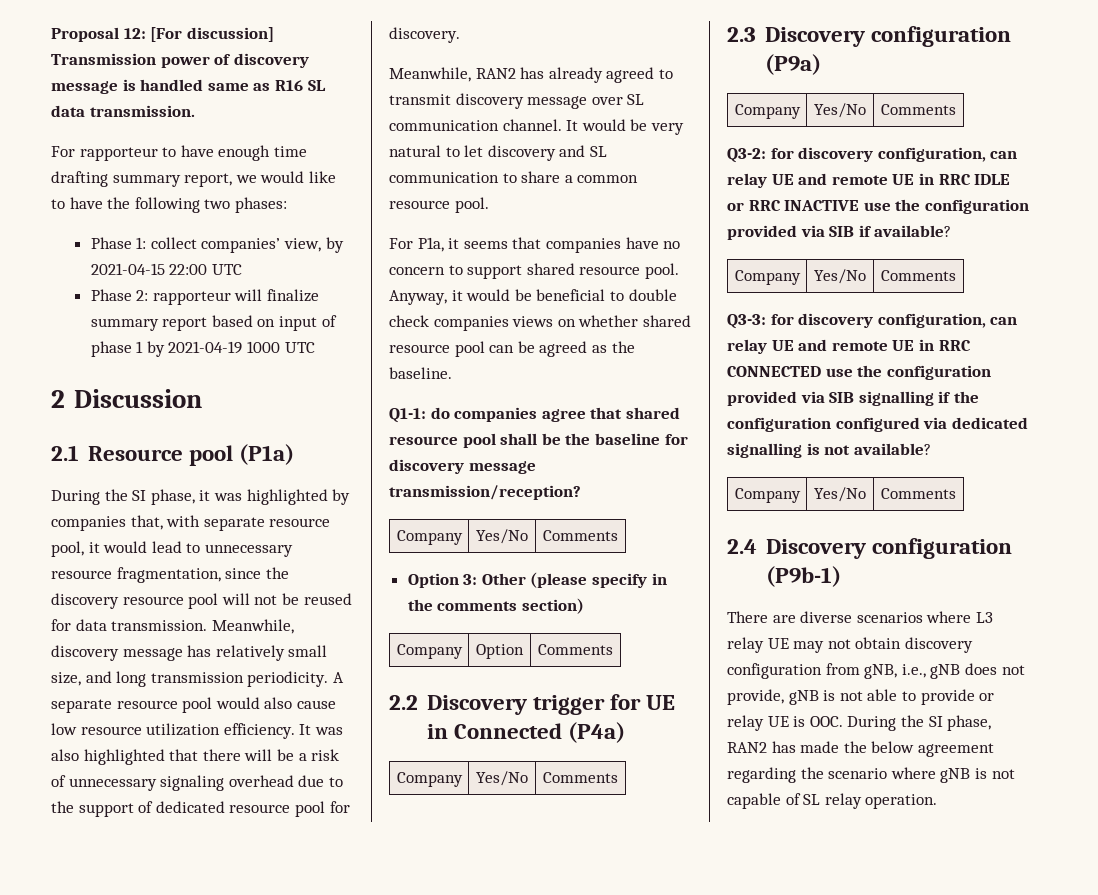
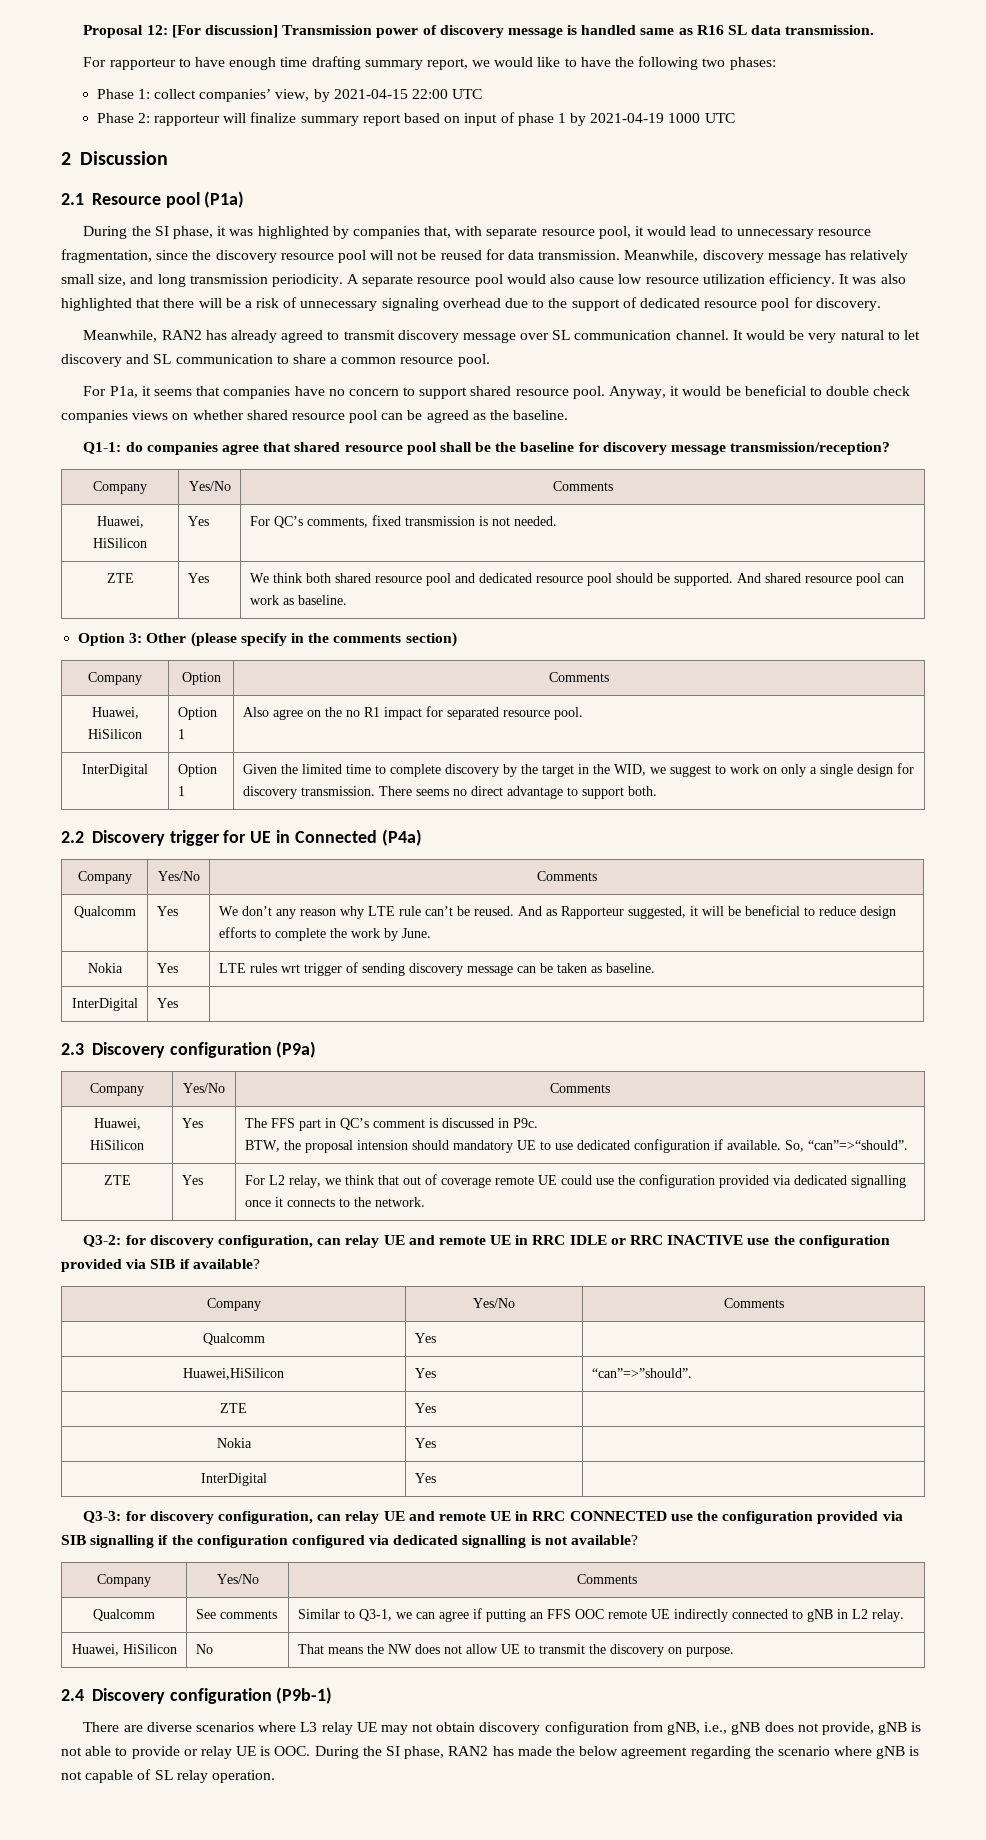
(618, 535) none -> [96,516,144,528] [93,538,147,548] [187,516,209,526] [249,515,557,528] [106,573,134,583] [187,573,209,583] [249,573,904,586] [249,595,347,605] // Huawei, HiSilicon | Yes | For QC’s comments, fixed transmission is not needed. // ZTE | Yes | We think both shared resource pool and dedicated resource pool should be supported. And shared resource pool can work as baseline.
(613, 649) none -> [91,707,139,719] [88,729,142,739] [177,707,217,720] [177,729,185,739] [242,706,583,720] [82,764,148,777] [177,764,217,777] [177,786,185,796] [242,763,914,777] [242,786,657,799] // Huawei, HiSilicon | Option 1 | Also agree on the no R1 impact for separated resource pool. // InterDigital | Option 1 | Given the limited time to complete discovery by the target in the WID, we suggest to work on only a single design for discovery transmission. There seems no direct advantage to support both.
(618, 777) none -> [73,906,136,918] [156,906,178,916] [218,905,896,919] [218,927,431,941] [87,963,123,973] [156,963,178,973] [218,962,655,976] [71,998,138,1011] [156,998,178,1008] // Qualcomm | Yes | We don’t any reason why LTE rule can’t be reused. And as Rapporteur suggested, it will be beneficial to reduce design efforts to complete the work by June. // Nokia | Yes | LTE rules wrt trigger of sending discovery message can be taken as baseline. // InterDigital | Yes |
(956, 109) none -> [93,1118,141,1130] [90,1140,144,1150] [181,1118,203,1128] [244,1118,538,1131] [244,1139,908,1153] [103,1175,131,1185] [181,1175,203,1185] [244,1174,906,1188] [244,1197,425,1207] // Huawei, HiSilicon | Yes | The FFS part in QC’s comment is discussed in P9c. // BTW, the proposal intension should mandatory UE to use dedicated configuration if available. So, “can”=>“should”. // ZTE | Yes | For L2 relay, we think that out of coverage remote UE could use the configuration provided via dedicated signalling once it connects to the network.
(956, 275) none -> [202,1333,265,1345] [414,1333,436,1343] [183,1368,284,1380] [414,1368,436,1378] [591,1368,692,1378] [220,1403,247,1413] [414,1403,436,1413] [216,1438,252,1448] [414,1438,436,1448] [200,1473,267,1486] [414,1473,436,1483] // Qualcomm | Yes | // Huawei,HiSilicon | Yes | “can”=>”should”. // ZTE | Yes | // Nokia | Yes | // InterDigital | Yes |
(956, 493) none -> [93,1609,155,1621] [195,1609,277,1619] [297,1608,904,1622] [71,1644,177,1656] [195,1644,213,1654] [297,1644,734,1657] // Qualcomm | See comments | Similar to Q3-1, we can agree if putting an FFS OOC remote UE indirectly connected to gNB in L2 relay. // Huawei, HiSilicon | No | That means the NW does not allow UE to transmit the discovery on purpose.

